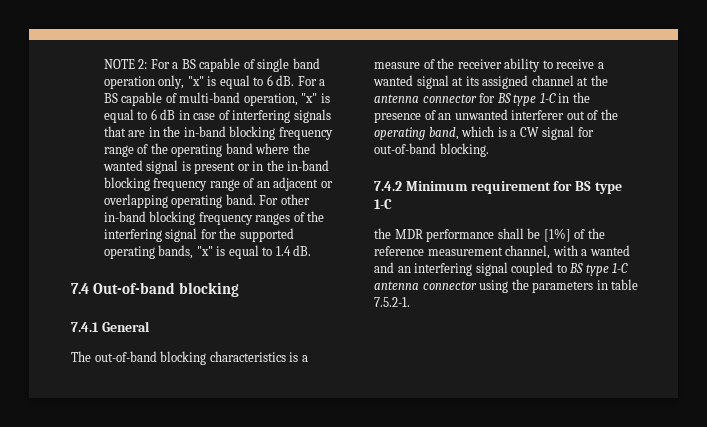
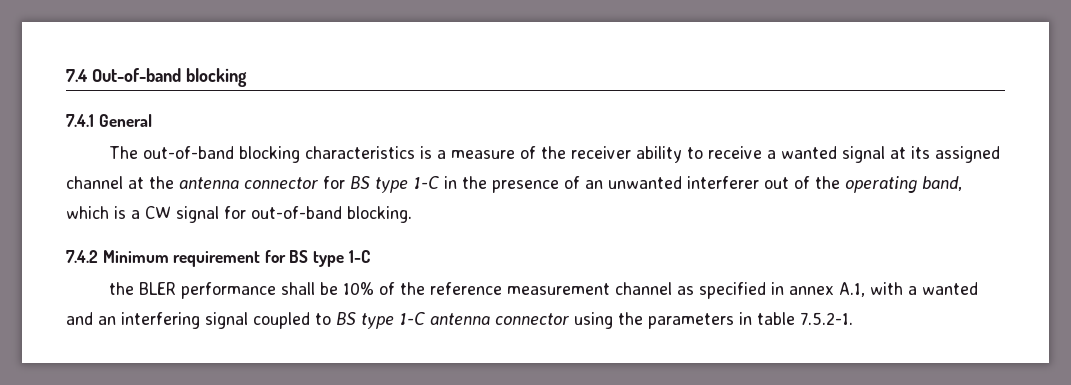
[103,58,320,72] [103,75,326,89] [103,92,330,106] [103,109,331,123] [103,126,333,140] [103,143,310,157] [102,160,330,174] [103,177,333,191] [103,194,310,208] [103,211,325,225] [103,228,294,242] [103,245,312,259] NOTE 2: For a BS capable of single band operation only, "x" is equal to 6 dB. For a BS capable of multi-band operation, "x" is equal to 6 dB in case of interfering signals that are in the in-band blocking frequency range of the operating band where the wanted signal is present or in the in-band blocking frequency range of an adjacent or overlapping operating band. For other in-band blocking frequency ranges of the interfering signal for the supported operating bands, "x" is equal to 1.4 dB. // -> (66, 75) none
[394,229,423,239] MDR -> [139,282,177,295] BLER
[543,228,571,242] [1%] -> [343,282,375,295] 10%
[505,245,551,259] channel, -> [615,282,866,299] channel as specified in annex A.1,

